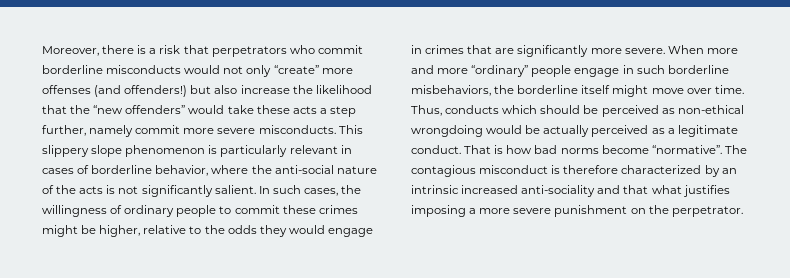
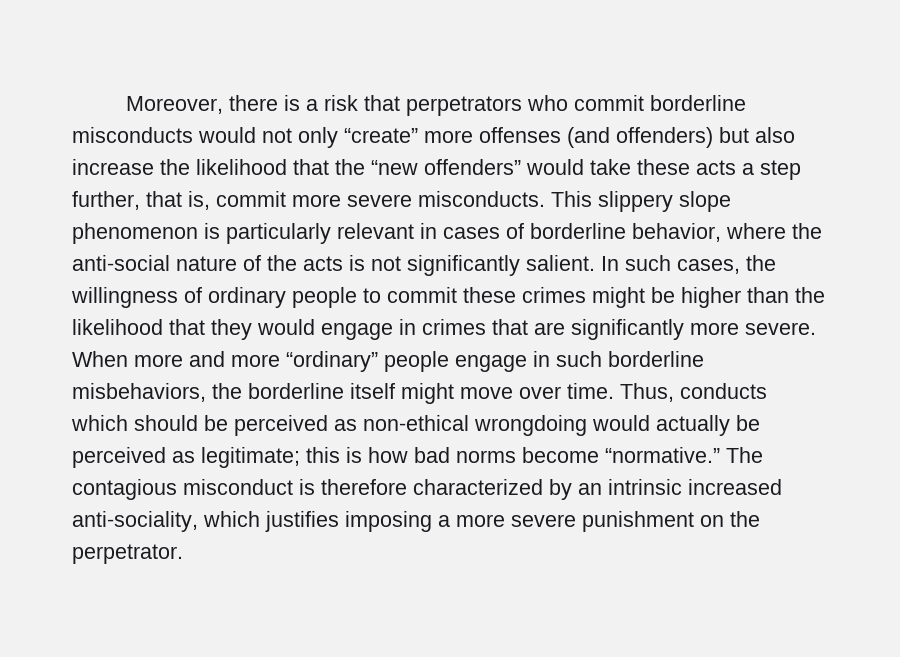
[124,85,188,97] offenders!) -> [616,127,713,148] offenders)
[89,125,134,137] namely -> [146,191,210,210] that is,
[99,225,257,237] higher, relative to the odds -> [681,287,825,308] [72,319,205,335] higher than the likelihood that
[525,125,738,137] [411,145,492,154] be actually perceived as a legitimate conduct. That -> [656,415,760,436] [72,447,340,468] actually be perceived as legitimate; this
[651,145,722,154] “normative”. -> [605,447,720,463] “normative.”
[521,185,682,197] anti-sociality and that what -> [72,511,260,532] anti-sociality, which

